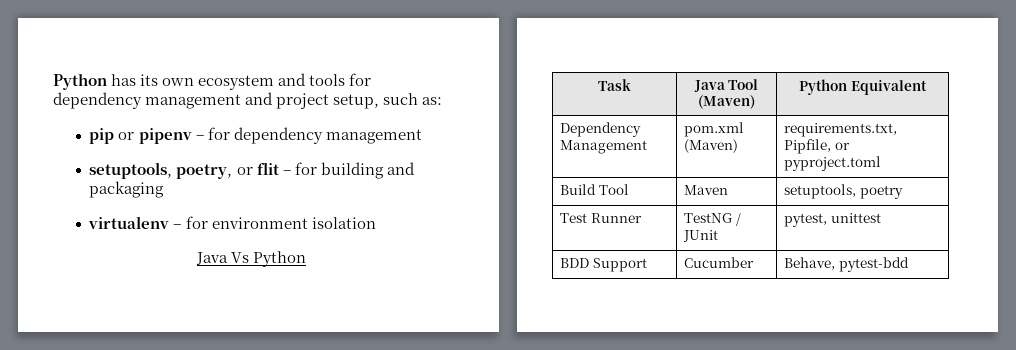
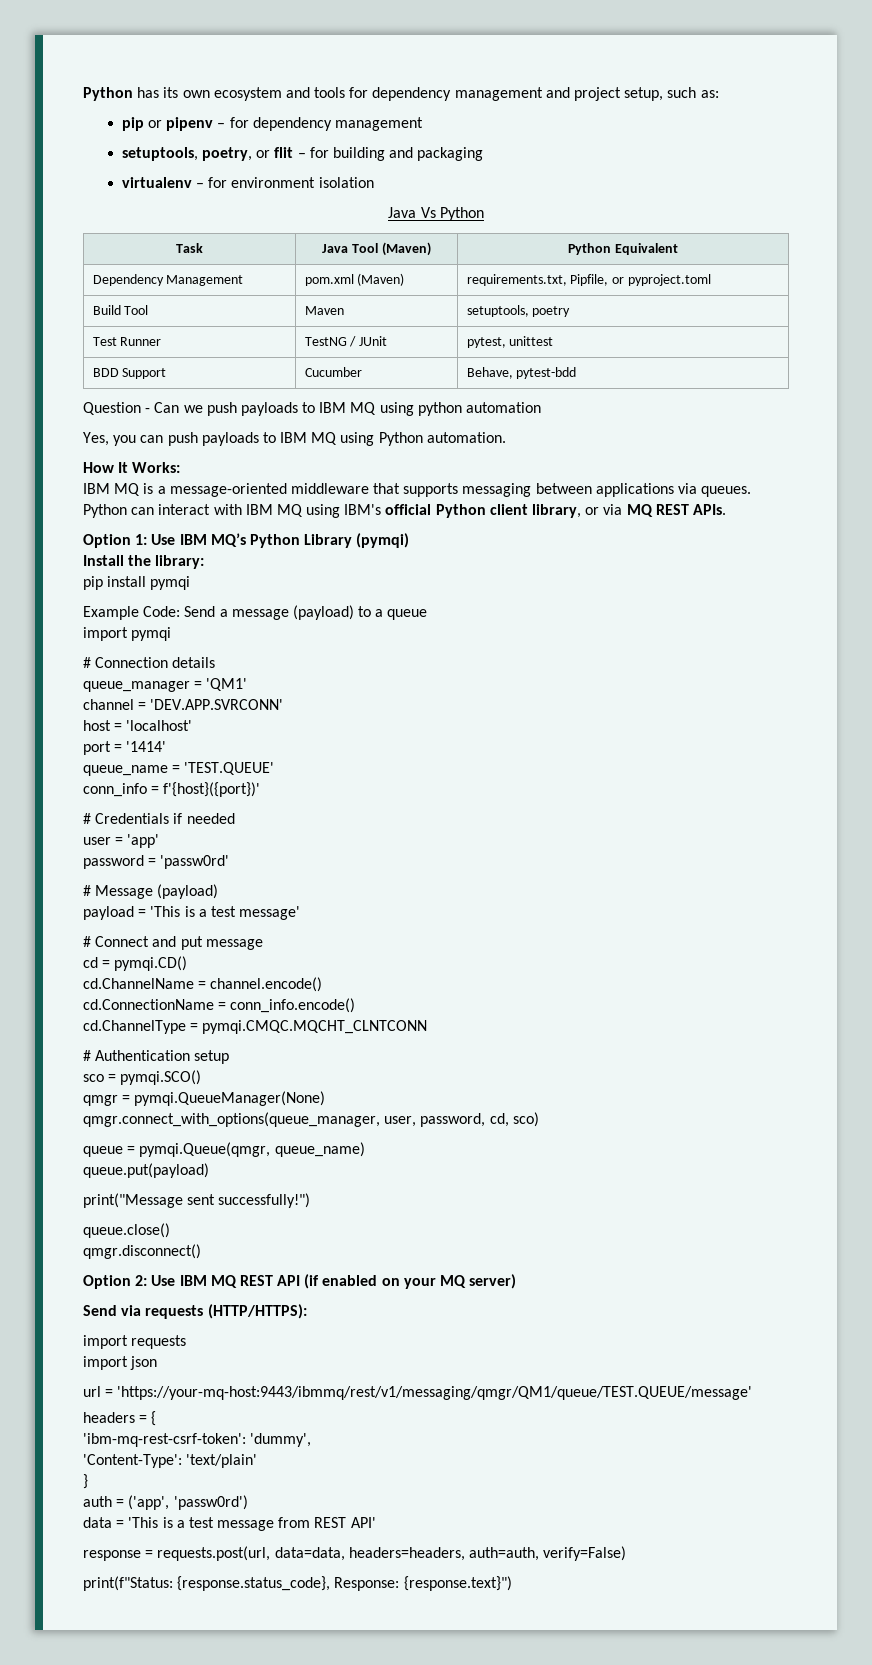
(910, 264) none -> [83,402,542,416] [83,432,506,446] [83,462,181,473] [83,483,752,497] [83,504,726,518] [83,533,410,548] [83,555,205,569] [83,576,191,590] [83,605,428,620] [83,627,172,641] [83,657,216,668] [83,678,248,692] [83,699,284,710] [83,720,193,731] [83,741,167,755] [83,762,275,776] [83,782,261,797] [83,813,235,824] [83,834,160,848] [83,855,230,869] [83,884,219,899] [83,906,301,920] [83,936,263,950] [83,956,188,971] [83,977,323,992] [83,998,356,1013] [83,1020,428,1034] [83,1050,230,1064] [83,1070,202,1085] [83,1091,326,1106] [83,1112,539,1127] [83,1142,365,1157] [83,1163,209,1178] [83,1193,311,1208] [83,1223,170,1238] [83,1244,201,1259] [83,1274,517,1289] [83,1304,307,1319] [83,1335,187,1349] [83,1356,158,1370] [83,1386,753,1400] [83,1411,157,1426] [83,1433,312,1447] [83,1454,258,1468] [83,1474,88,1489] [83,1495,248,1510] [83,1517,376,1531] [83,1546,627,1561] [83,1576,512,1591] // Question - Can we push payloads to IBM MQ using python automation // Yes, you can push payloads to IBM MQ using Python automation. // How It Works: // IBM MQ is a message-oriented middleware that supports messaging between applications via queues. Python can interact with IBM MQ using IBM's official Python client library, or via MQ REST APIs. // Option 1: Use IBM MQ’s Python Library (pymqi) // Install the library: // pip install pymqi // Example Code: Send a message (payload) to a queue // import pymqi // # Connection details // queue_manager = 'QM1' // channel = 'DEV.APP.SVRCONN' // host = 'localhost' // port = '1414' // queue_name = 'TEST.QUEUE' // conn_info = f'{host}({port})' // # Credentials if needed // user = 'app' // password = 'passw0rd' // # Message (payload) // payload = 'This is a test message' // # Connect and put message // cd = pymqi.CD() // cd.ChannelName = channel.encode() // cd.ConnectionName = conn_info.encode() // cd.ChannelType = pymqi.CMQC.MQCHT_CLNTCONN // # Authentication setup // sco = pymqi.SCO() // qmgr = pymqi.QueueManager(None) // qmgr.connect_with_options(queue_manager, user, password, cd, sco) // queue = pymqi.Queue(qmgr, queue_name) // queue.put(payload) // print("Message sent successfully!") // queue.close() // qmgr.disconnect() // Option 2: Use IBM MQ REST API (if enabled on your MQ server) // Send via requests (HTTP/HTTPS): // import requests // import json // url = 'https://your-mq-host:9443/ibmmq/rest/v1/messaging/qmgr/QM1/queue/TEST.QUEUE/message' // headers = { // 'ibm-mq-rest-csrf-token': 'dummy', // 'Content-Type': 'text/plain' // } // auth = ('app', 'passw0rd') // data = 'This is a test message from REST API' // response = requests.post(url, data=data, headers=headers, auth=auth, verify=False) // print(f"Status: {response.status_code}, Response: {response.text}")

